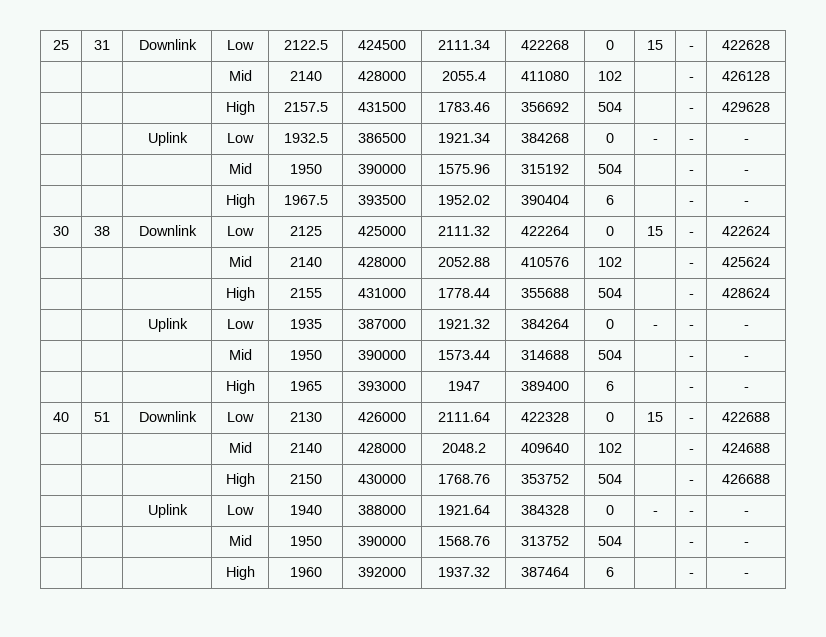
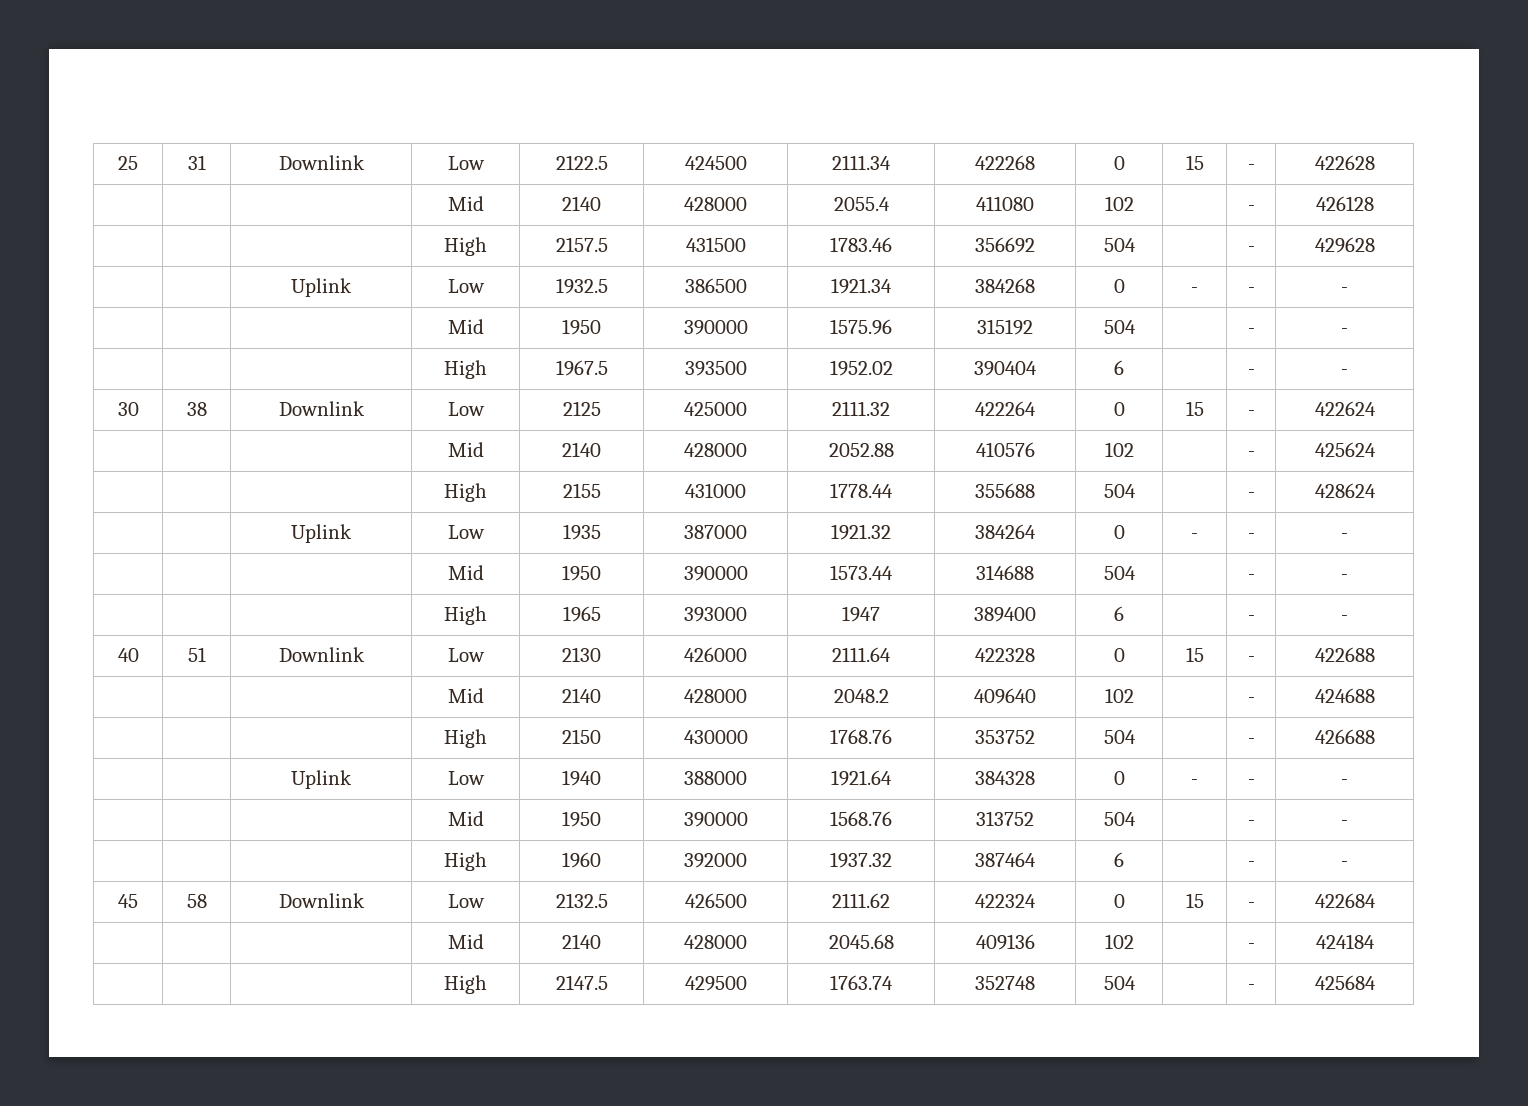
(749, 575) none -> [118,894,138,908] [186,894,207,908] [278,893,365,908] [447,894,485,908] [555,893,608,908] [684,893,747,908] [832,893,890,908] [975,894,1036,908] [1113,894,1125,908] [1185,893,1204,908] [1247,902,1255,908] [1314,893,1376,908] [447,934,484,949] [562,934,601,949] [684,935,747,949] [828,934,894,949] [975,934,1035,950] [1104,934,1134,949] [1247,943,1255,949] [1315,934,1375,949] [444,975,487,994] [555,975,608,990] [684,976,747,991] [830,975,893,990] [975,976,1035,990] [1103,976,1136,990] [1247,984,1255,990] [1314,975,1376,990] // 45 | 58 | Downlink | Low | 2132.5 | 426500 | 2111.62 | 422324 | 0 | 15 | - | 422684 // | | | Mid | 2140 | 428000 | 2045.68 | 409136 | 102 | | - | 424184 // | | | High | 2147.5 | 429500 | 1763.74 | 352748 | 504 | | - | 425684

